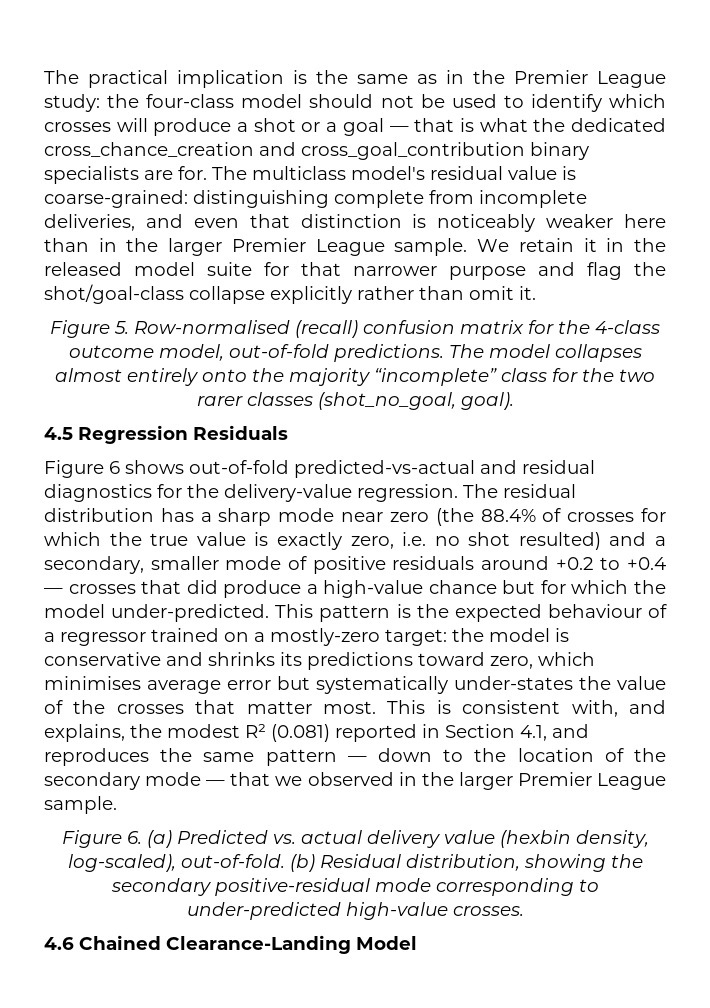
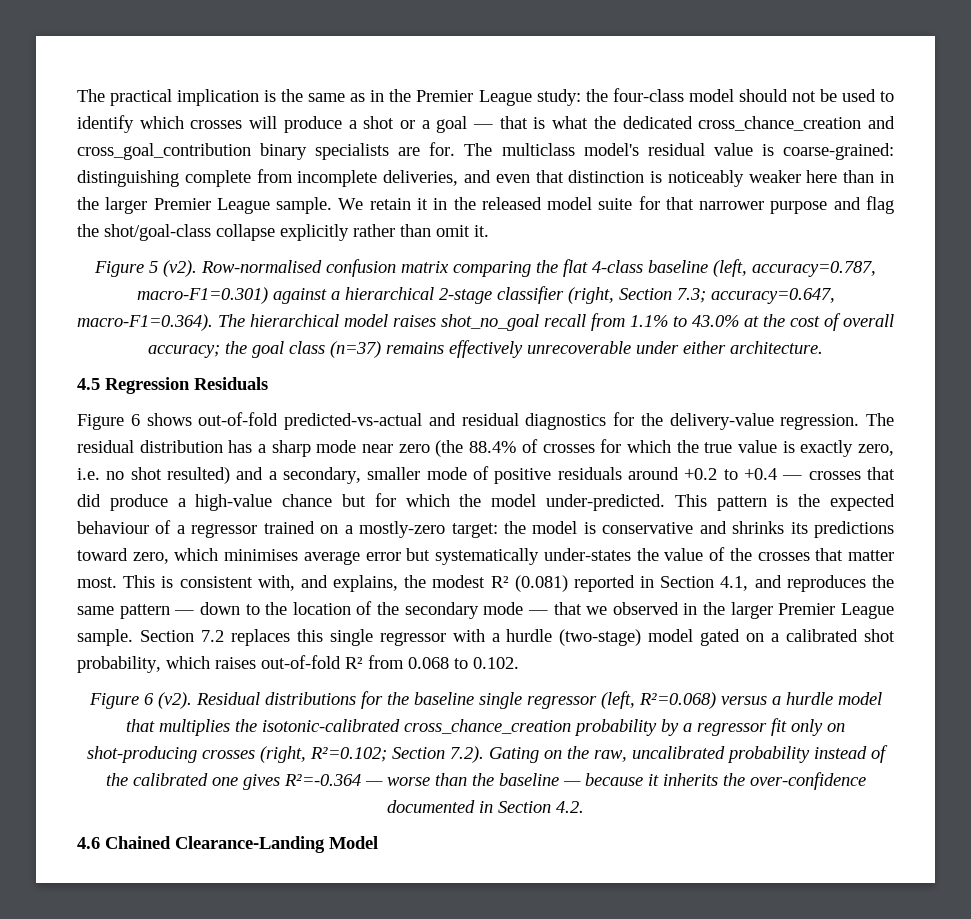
[114,320,660,338] [68,344,642,362] [55,368,655,386] [196,392,514,410] 5. Row-normalised (recall) confusion matrix for the 4-class outcome model, out-of-fold predictions. The model collapses almost entirely onto the majority “incomplete” class for the two rarer classes (shot_no_goal, goal). -> [149,259,876,277] [136,286,835,304] [77,313,894,331] [148,340,823,358] 5 (v2). Row-normalised confusion matrix comparing the flat 4-class baseline (left, accuracy=0.787, macro-F1=0.301) against a hierarchical 2-stage classifier (right, Section 7.3; accuracy=0.647, macro-F1=0.364). The hierarchical model raises shot_no_goal recall from 1.1% to 43.0% at the cost of overall accuracy; the goal class (n=37) remains effectively unrecoverable under either architecture.
[61,830,649,848] [67,854,643,872] [110,878,599,896] [186,902,524,920] // Figure 6. (a) Predicted vs. actual delivery value (hexbin density, log-scaled), out-of-fold. (b) Residual distribution, showing the secondary positive-residual mode corresponding to under-predicted high-value crosses. -> [139,629,895,646] [77,655,519,673] [88,691,882,709] [126,718,845,736] [86,745,888,763] [105,772,866,790] [387,800,584,813] Section 7.2 replaces this single regressor with a hurdle (two-stage) model gated on a calibrated shot probability, which raises out-of-fold R² from 0.068 to 0.102. // Figure 6 (v2). Residual distributions for the baseline single regressor (left, R²=0.068) versus a hurdle model that multiplies the isotonic-calibrated cross_chance_creation probability by a regressor fit only on shot-producing crosses (right, R²=0.102; Section 7.2). Gating on the raw, uncalibrated probability instead of the calibrated one gives R²=-0.364 — worse than the baseline — because it inherits the over-confidence documented in Section 4.2.

